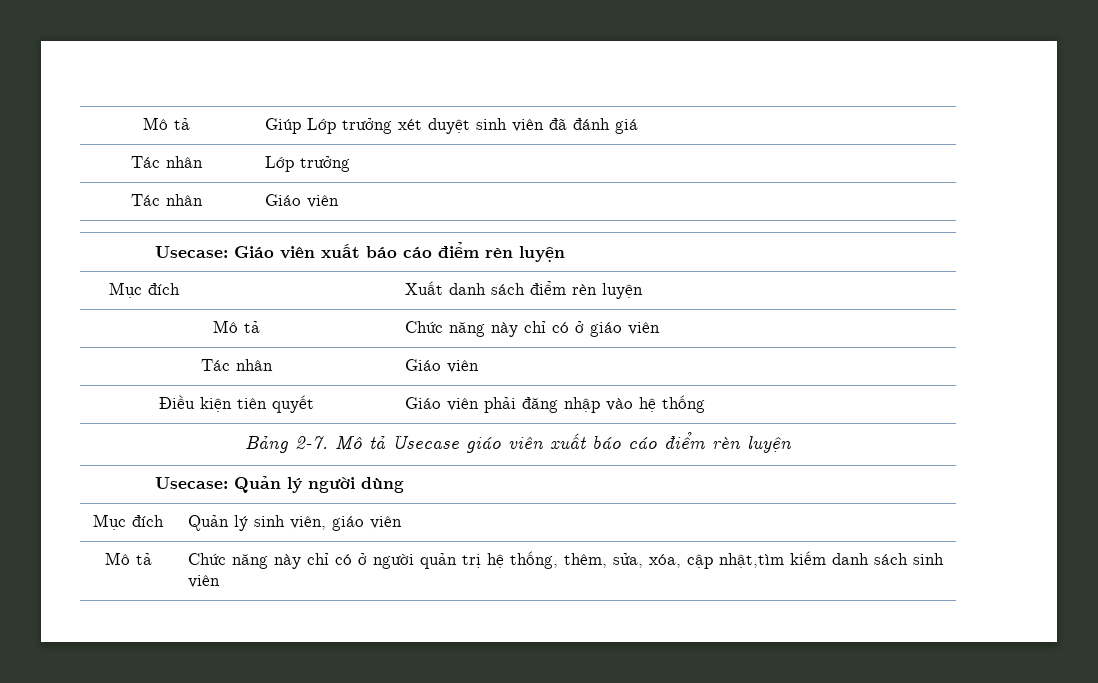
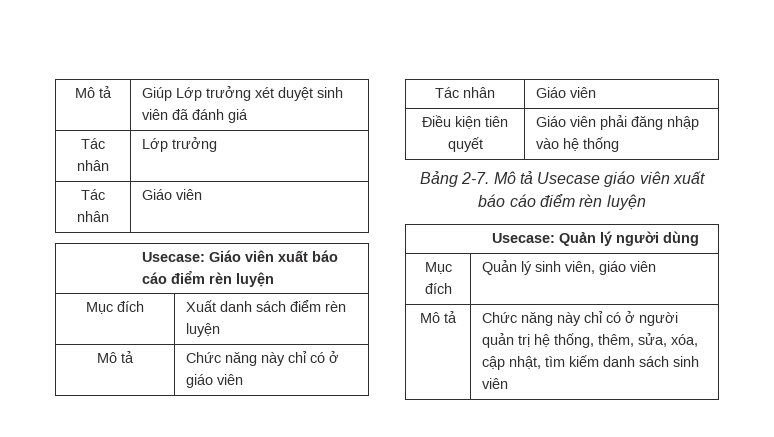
[718,553,784,568] nhật,tìm -> [509,356,566,369] nhật, tìm

